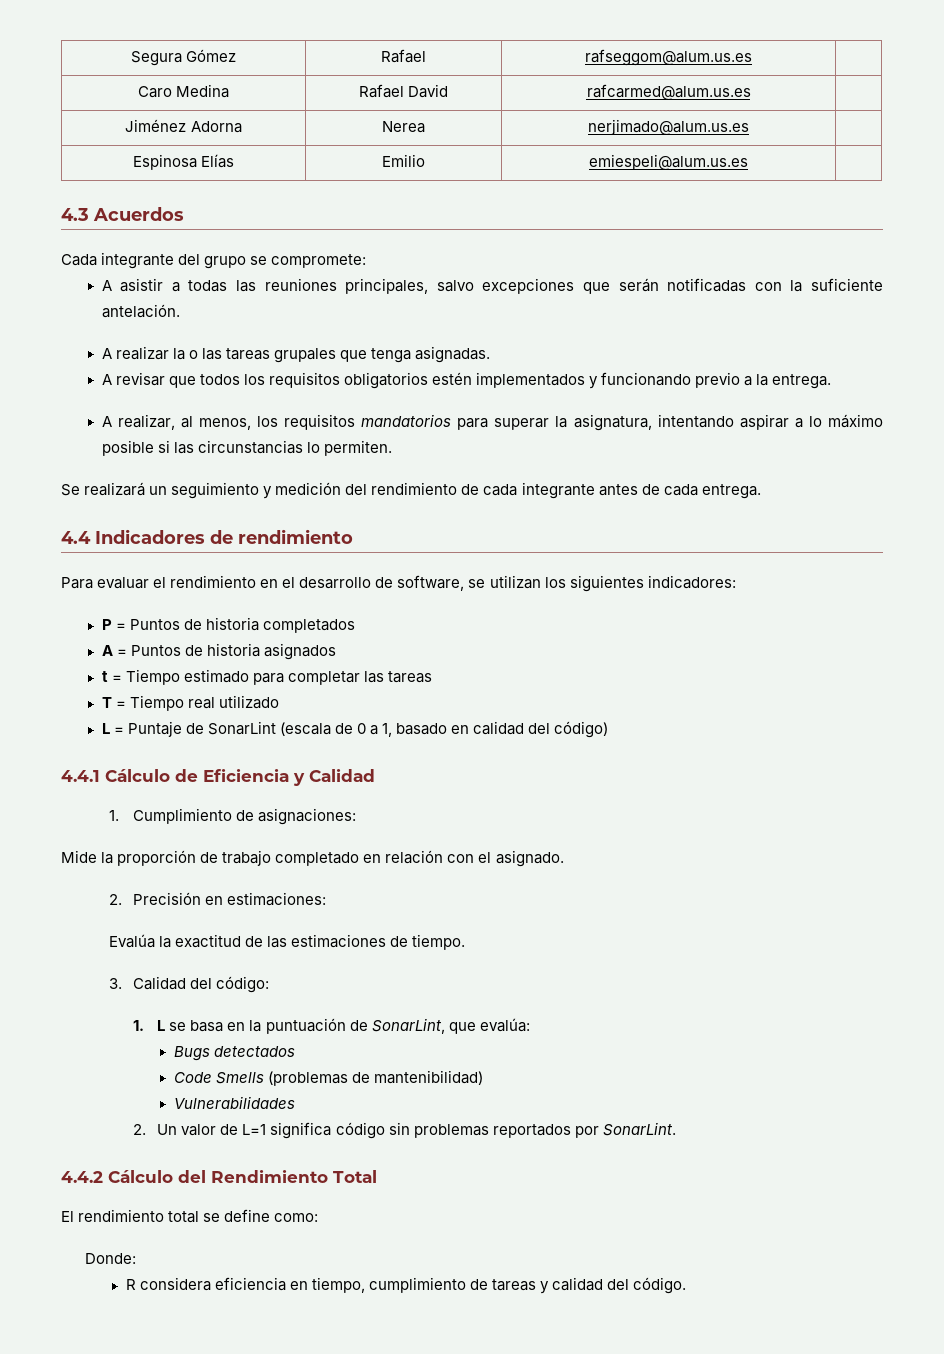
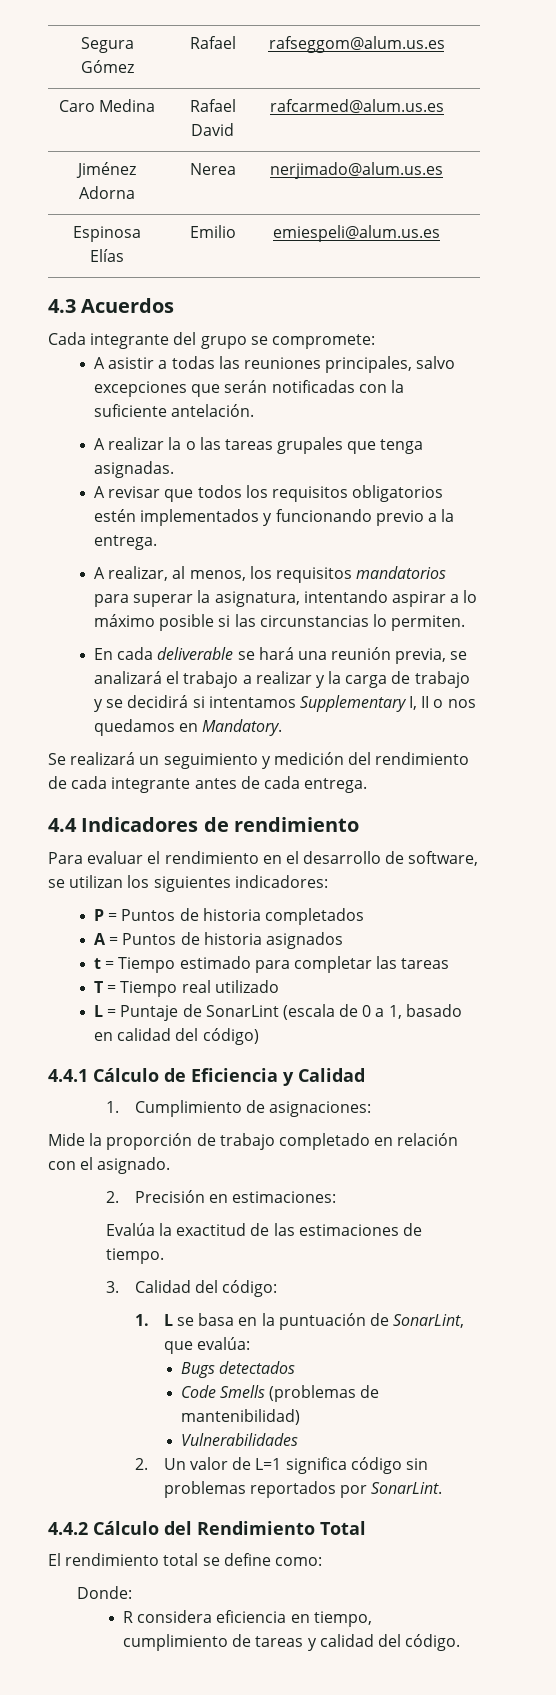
(392, 448) none -> [94,647,468,664] [94,671,470,688] [94,695,476,712] [94,719,283,736] // En cada deliverable se hará una reunión previa, se analizará el trabajo a realizar y la carga de trabajo y se decidirá si intentamos Supplementary I, II o nos quedamos en Mandatory.

